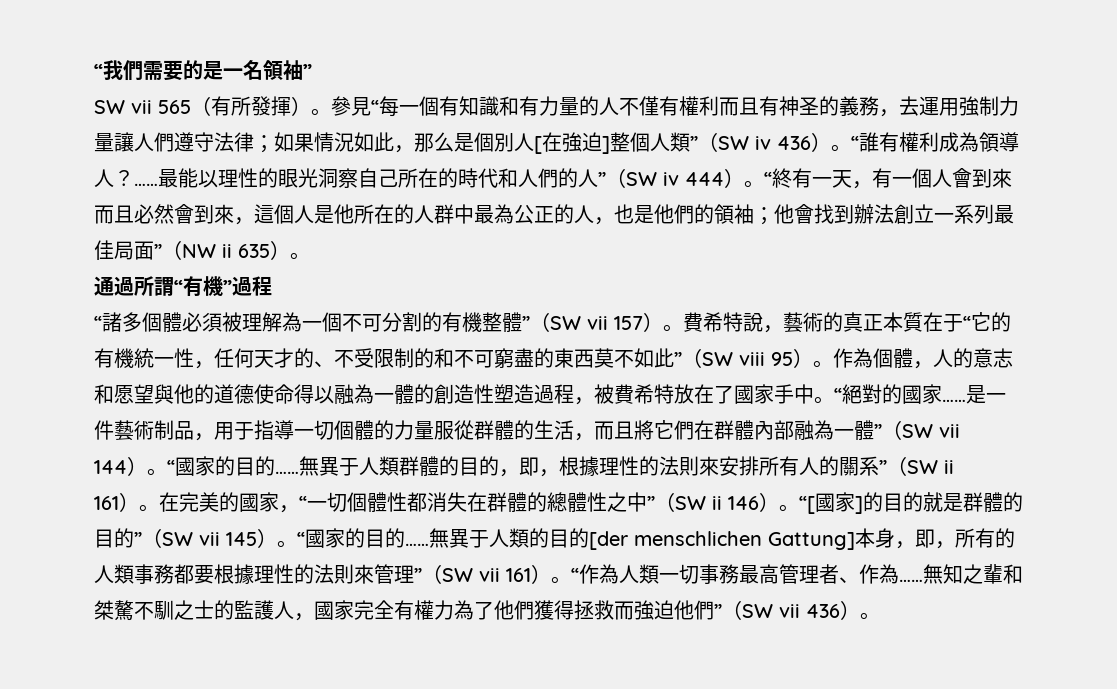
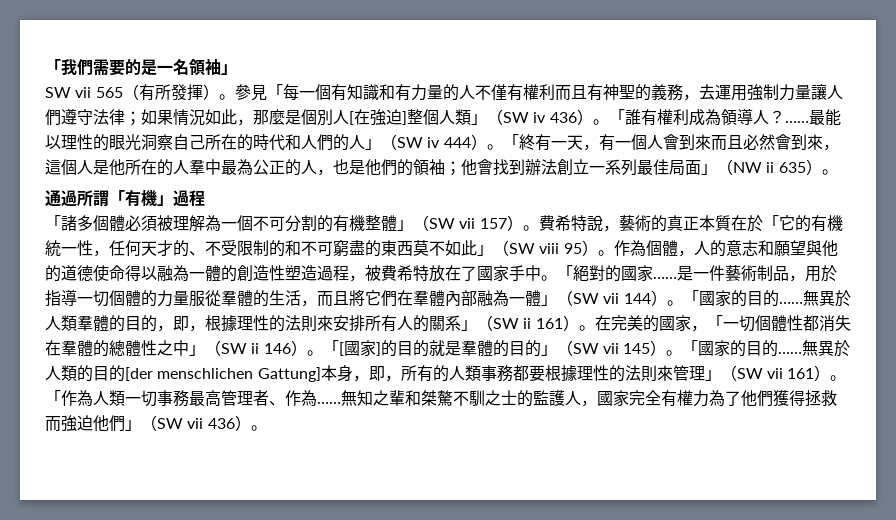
[94,64,103,78] “ -> [45,59,61,73] 「
[303,64,312,78] ” -> [221,64,237,75] 」
[371,100,379,114] “ -> [266,84,283,98] 「
[799,97,819,115] 圣 -> [618,85,635,100] 聖
[434,132,454,152] 么 -> [269,109,285,125] 麼
[690,136,698,150] ” -> [471,113,487,125] 」
[851,136,859,150] “ -> [608,109,625,123] 「
[598,172,606,186] ” -> [365,138,381,150] 」
[764,172,772,186] “ -> [502,134,519,148] 「
[434,204,454,224] 群 -> [189,160,205,175] 羣
[154,244,162,258] ” -> [701,163,717,175] 」
[174,276,232,296] “有機” -> [109,189,173,206] 「有機」
[94,316,102,330] “ -> [45,215,61,229] 「
[522,316,530,330] ” -> [397,219,413,231] 」
[943,314,971,332] 于“ -> [746,215,779,232] 於「
[674,352,682,366] ” -> [477,244,493,256] 」
[114,385,134,404] 愿 -> [773,241,790,256] 願
[834,388,842,402] “ -> [557,265,573,279] 「
[234,422,254,440] 于 -> [821,265,837,282] 於
[474,420,494,440] 群 -> [221,291,237,306] 羣
[714,420,734,440] 群 -> [413,291,429,306] 羣
[874,424,882,438] ” -> [541,294,557,306] 」
[167,456,419,476] “國家的目的……無異于人類群 -> [682,290,851,307] [45,315,93,331] 「國家的目的……無異於人類羣
[879,460,887,474] ” -> [461,319,477,331] 」
[299,496,307,510] “ -> [706,315,723,329] 「
[487,492,507,512] 群 -> [61,341,77,356] 羣
[647,496,655,510] ” -> [189,344,205,356] 」
[799,496,815,514] “[ -> [322,340,344,356] 「[
[963,492,1023,512] [94,528,142,548] 群體的目的” -> [460,340,557,357] 羣體的目的」
[297,528,489,548] “國家的目的……無異于 -> [682,340,851,357] 「國家的目的……無異於
[414,568,422,582] ” -> [704,369,721,381] 」
[571,568,579,582] “ -> [45,390,61,404] 「
[714,604,722,618] ” -> [125,419,141,431] 」

